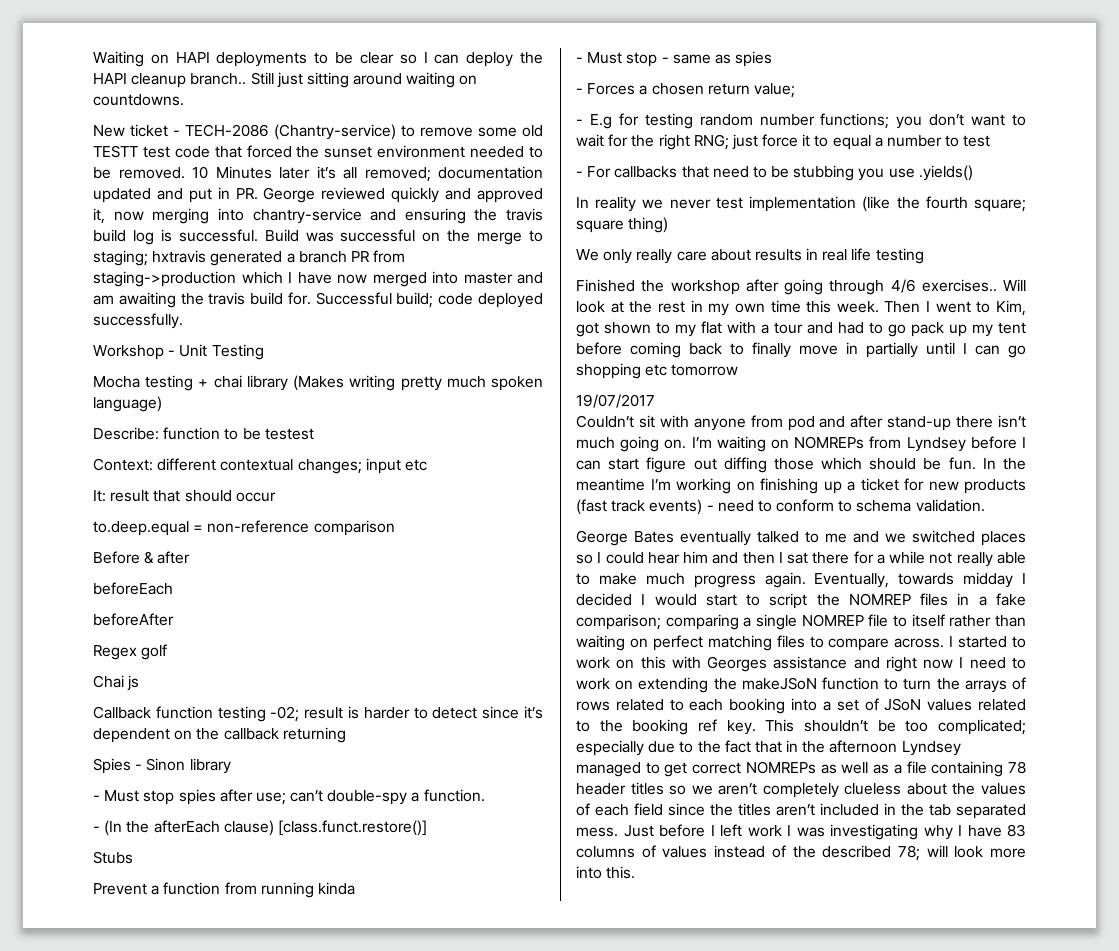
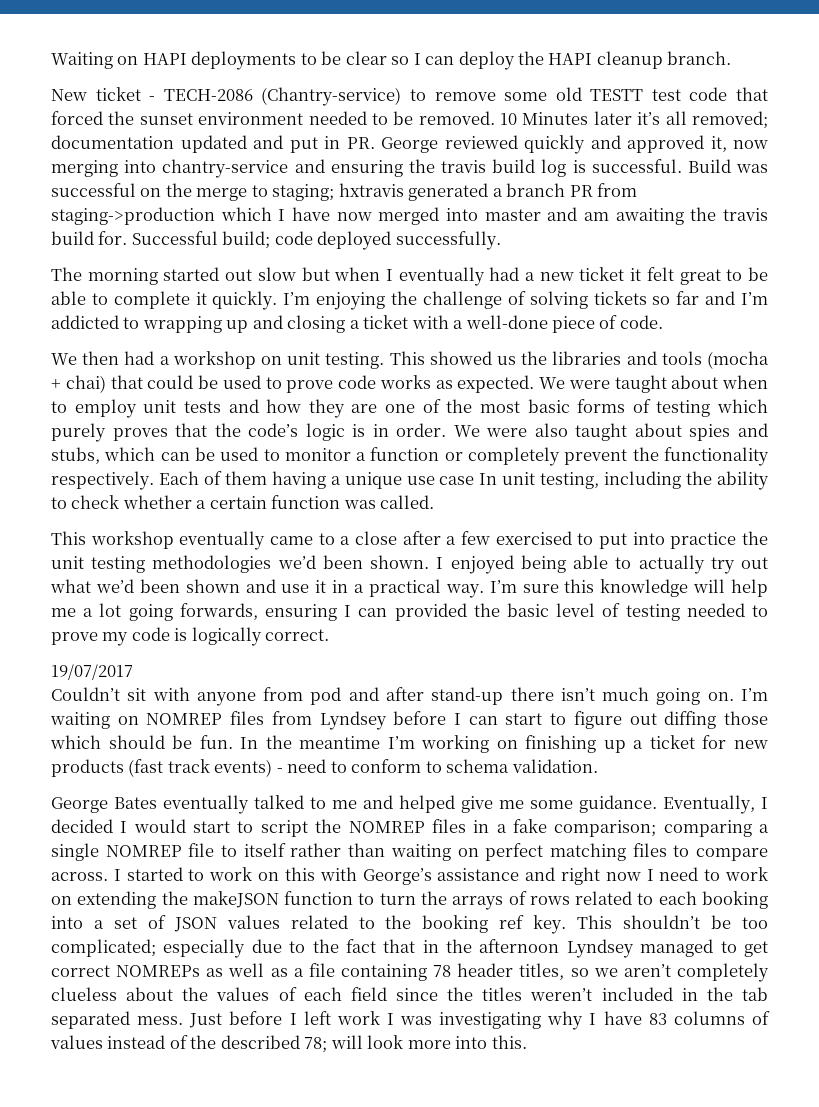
[190,72,478,88] [93,94,184,106] branch.. Still just sitting around waiting on countdowns. -> [667,51,732,65] branch.
[93,344,264,360] [93,375,543,391] [93,396,162,412] [93,427,314,440] [93,458,427,474] [93,490,276,502] [93,520,395,536] [93,551,191,564] [93,582,173,595] [93,613,174,626] [93,644,168,660] [93,675,140,691] [93,706,543,722] [93,727,346,743] [93,758,231,774] [93,789,485,805] [93,820,427,836] [93,851,133,864] [93,882,355,898] [576,51,773,67] [576,83,795,98] [576,113,1026,129] [576,134,991,150] [576,165,973,181] [576,196,1026,212] [576,217,669,233] [576,248,924,264] [576,279,1026,295] [576,300,1026,316] [576,321,1026,337] [576,342,1026,358] [576,363,739,379] Workshop - Unit Testing // Mocha testing + chai library (Makes writing pretty much spoken language) // Describe: function to be testest // Context: different contextual changes; input etc // It: result that should occur // to.deep.equal = non-reference comparison // Before & after // beforeEach // beforeAfter // Regex golf // Chai js // Callback function testing -02; result is harder to detect since it’s dependent on the callback returning // Spies - Sinon library // - Must stop spies after use; can’t double-spy a function. // - (In the afterEach clause) [class.funct.restore()] // Stubs // Prevent a function from running kinda // - Must stop - same as spies // - Forces a chosen return value; // - E.g for testing random number functions; you don’t want to wait for the right RNG; just force it to equal a number to test // - For callbacks that need to be stubbing you use .yields() // In reality we never test implementation (like the fourth square; square thing) // We only really care about results in real life testing // Finished the workshop after going through 4/6 exercises.. Will look at the rest in my own time this week. Then I went to Kim, got shown to my flat with a tour and had to go pack up my tent before coming back to finally move in partially until I can go shopping etc tomorrow -> [51,267,769,286] [51,291,769,310] [51,315,663,333] [51,351,770,369] [51,375,768,393] [51,399,768,418] [51,423,768,442] [51,447,769,466] [51,471,770,490] [51,495,435,509] [51,531,768,550] [51,555,769,574] [50,579,768,598] [51,603,769,621] [51,627,330,646] The morning started out slow but when I eventually had a new ticket it felt great to be able to complete it quickly. I’m enjoying the challenge of solving tickets so far and I’m addicted to wrapping up and closing a ticket with a well-done piece of code. // We then had a workshop on unit testing. This showed us the libraries and tools (mocha + chai) that could be used to prove code works as expected. We were taught about when to employ unit tests and how they are one of the most basic forms of testing which purely proves that the code’s logic is in order. We were also taught about spies and stubs, which can be used to monitor a function or completely prevent the functionality respectively. Each of them having a unique use case In unit testing, including the ability to check whether a certain function was called. // This workshop eventually came to a close after a few exercised to put into practice the unit testing methodologies we’d been shown. I enjoyed being able to actually try out what we’d been shown and use it in a practical way. I’m sure this knowledge will help me a lot going forwards, ensuring I can provided the basic level of testing needed to prove my code is logically correct.
[794,436,865,449] NOMREPs -> [146,711,265,725] NOMREP files
(640, 464) none -> [550,713,567,725] to
[885,530,1026,546] [576,551,1026,567] [576,572,1014,588] we switched places so I could hear him and then I sat there for a while not really able to make much progress again. Eventually, towards midday -> [399,795,755,814] helped give me some guidance. Eventually,
[707,656,768,672] Georges -> [362,868,432,885] George’s
[741,677,817,690] makeJSoN -> [192,891,279,908] makeJSON
[884,698,922,711] JSoN -> [173,917,217,932] JSON
[630,782,664,795] titles -> [519,963,565,980] titles,
[776,804,815,816] aren’t -> [530,988,593,1001] weren’t

